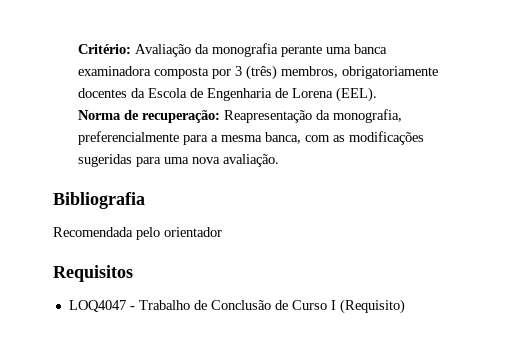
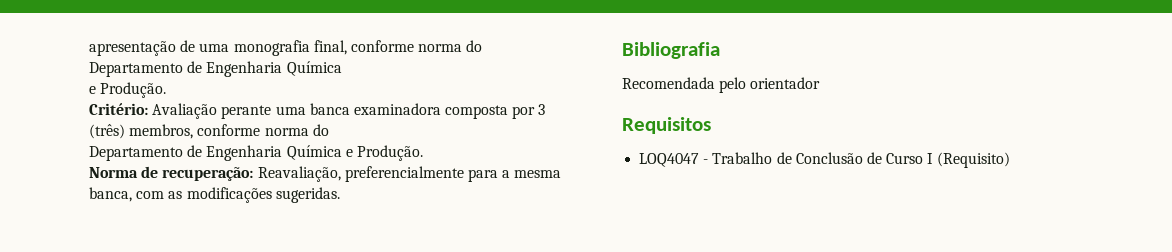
[77,43,278,57] Critério: Avaliação da monografia -> [88,40,483,56] [88,61,342,77] [88,82,167,98] [88,103,218,119] apresentação de uma monografia final, conforme norma do Departamento de Engenharia Química // e Produção. // Critério: Avaliação
[341,66,438,79] [77,87,377,102] obrigatoriamente docentes da Escola de Engenharia de Lorena (EEL). -> [197,124,329,136] [88,145,423,161] conforme norma do // Departamento de Engenharia Química e Produção.
[223,109,402,123] Reapresentação da monografia, -> [257,166,341,182] Reavaliação,
[77,154,279,167] sugeridas para uma nova avaliação. -> [275,187,340,203] sugeridas.

